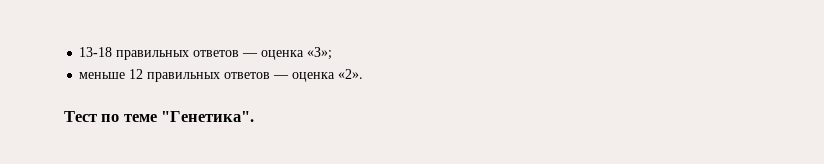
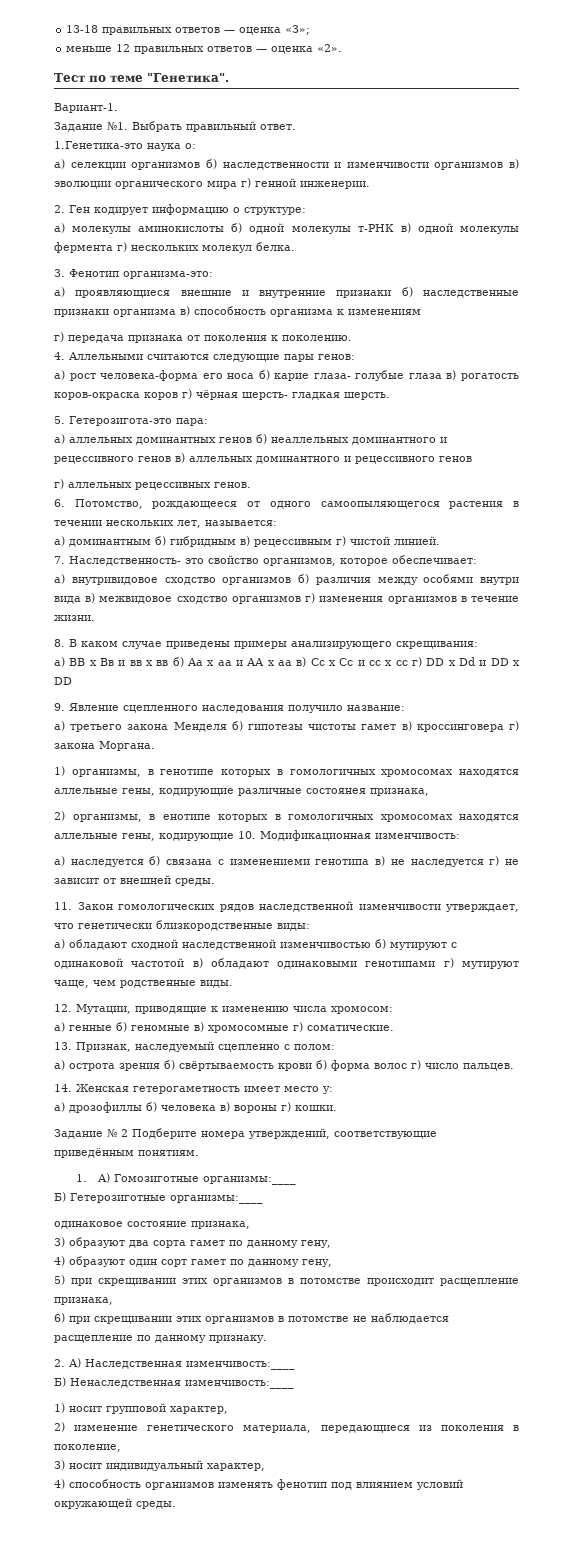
(255, 116) none -> [54,103,118,113] [54,121,296,132] [54,141,196,151] [54,159,519,170] [54,178,370,189] [54,204,306,215] [54,223,519,234] [54,242,295,253] [54,269,213,279] [54,287,519,298] [54,306,421,317] [54,332,352,343] [54,352,355,362] [54,370,519,381] [54,389,390,400] [54,416,208,426] [54,434,447,445] [54,453,472,464] [54,479,251,490] [54,499,519,509] [54,520,277,528] [54,536,440,547] [54,555,477,566] [54,574,519,585] [54,593,519,604] [54,615,95,621] [54,639,478,649] [54,657,520,667] [54,677,72,685] [54,703,405,713] [54,721,519,732] [54,741,155,751] [54,766,519,777] [54,788,429,796] [54,811,519,822] [54,830,460,841] [54,856,520,867] [54,875,215,886] [54,901,519,912] [54,920,310,931] [54,939,457,950] [54,958,519,969] [54,980,233,988] [54,1004,393,1014] [54,1022,394,1033] [54,1041,335,1052] [54,1060,514,1071] [54,1084,333,1094] [54,1102,337,1113] [54,1128,437,1139] [54,1148,199,1158] [75,1173,296,1185] [54,1192,263,1204] [54,1221,250,1229] [54,1237,331,1248] [54,1256,332,1267] [54,1275,519,1286] [54,1297,113,1305] [54,1313,449,1324] [54,1335,267,1343] [54,1358,295,1370] [54,1377,294,1389] [54,1403,228,1414] [54,1422,520,1433] [54,1444,121,1452] [54,1460,265,1471] [54,1479,463,1490] [54,1498,176,1509] // Вариант-1. // Задание №1. Выбрать правильный ответ. // 1.Генетика-это наука о: // а) селекции организмов б) наследственности и изменчивости организмов в) эволюции органического мира г) генной инженерии. // 2. Ген кодирует информацию о структуре: // а) молекулы аминокислоты б) одной молекулы т-РНК в) одной молекулы фермента г) нескольких молекул белка. // 3. Фенотип организма-это: // а) проявляющиеся внешние и внутренние признаки б) наследственные признаки организма в) способность организма к изменениям // г) передача признака от поколения к поколению. // 4. Аллельными считаются следующие пары генов: // а) рост человека-форма его носа б) карие глаза- голубые глаза в) рогатость коров-окраска коров г) чёрная шерсть- гладкая шерсть. // 5. Гетерозигота-это пара: // а) аллельных доминантных генов б) неаллельных доминантного и рецессивного генов в) аллельных доминантного и рецессивного генов // г) аллельных рецессивных генов. // 6. Потомство, рождающееся от одного самоопыляющегося растения в течении нескольких лет, называется: // а) доминантным б) гибридным в) рецессивным г) чистой линией. // 7. Наследственность- это свойство организмов, которое обеспечивает: // а) внутривидовое сходство организмов б) различия между особями внутри вида в) межвидовое сходство организмов г) изменения организмов в течение жизни. // 8. В каком случае приведены примеры анализирующего скрещивания: // а) ВВ х Вв и вв х вв б) Аа х аа и АА х аа в) Сс х Сс и сс х сс г) DD x Dd и DD x DD // 9. Явление сцепленного наследования получило название: // а) третьего закона Менделя б) гипотезы чистоты гамет в) кроссинговера г) закона Моргана. // 1) организмы, в генотипе которых в гомологичных хромосомах находятся аллельные гены, кодирующие различные состоянея признака, // 2) организмы, в енотипе которых в гомологичных хромосомах находятся аллельные гены, кодирующие 10. Модификационная изменчивость: // а) наследуется б) связана с изменениеми генотипа в) не наследуется г) не зависит от внешней среды. // 11. Закон гомологических рядов наследственной изменчивости утверждает, что генетически близкородственные виды: // а) обладают сходной наследственной изменчивостью б) мутируют с одинаковой частотой в) обладают одинаковыми генотипами г) мутируют чаще, чем родственные виды. // 12. Мутации, приводящие к изменению числа хромосом: // а) генные б) геномные в) хромосомные г) соматические. // 13. Признак, наследуемый сцепленно с полом: // а) острота зрения б) свёртываемость крови б) форма волос г) число пальцев. // 14. Женская гетерогаметность имеет место у: // а) дрозофиллы б) человека в) вороны г) кошки. // Задание № 2 Подберите номера утверждений, соответствующие приведённым понятиям. // 1. А) Гомозиготные организмы:____ // Б) Гетерозиготные организмы:____ // одинаковое состояние признака, // 3) образуют два сорта гамет по данному гену, // 4) образуют один сорт гамет по данному гену, // 5) при скрещивании этих организмов в потомстве происходит расщепление признака, // 6) при скрещивании этих организмов в потомстве не наблюдается расщепление по данному признаку. // 2. А) Наследственная изменчивость:____ // Б) Ненаследственная изменчивость:____ // 1) носит групповой характер, // 2) изменение генетического материала, передающиеся из поколения в поколение, // 3) носит индивидуальный характер, // 4) способность организмов изменять фенотип под влиянием условий окружающей среды.

